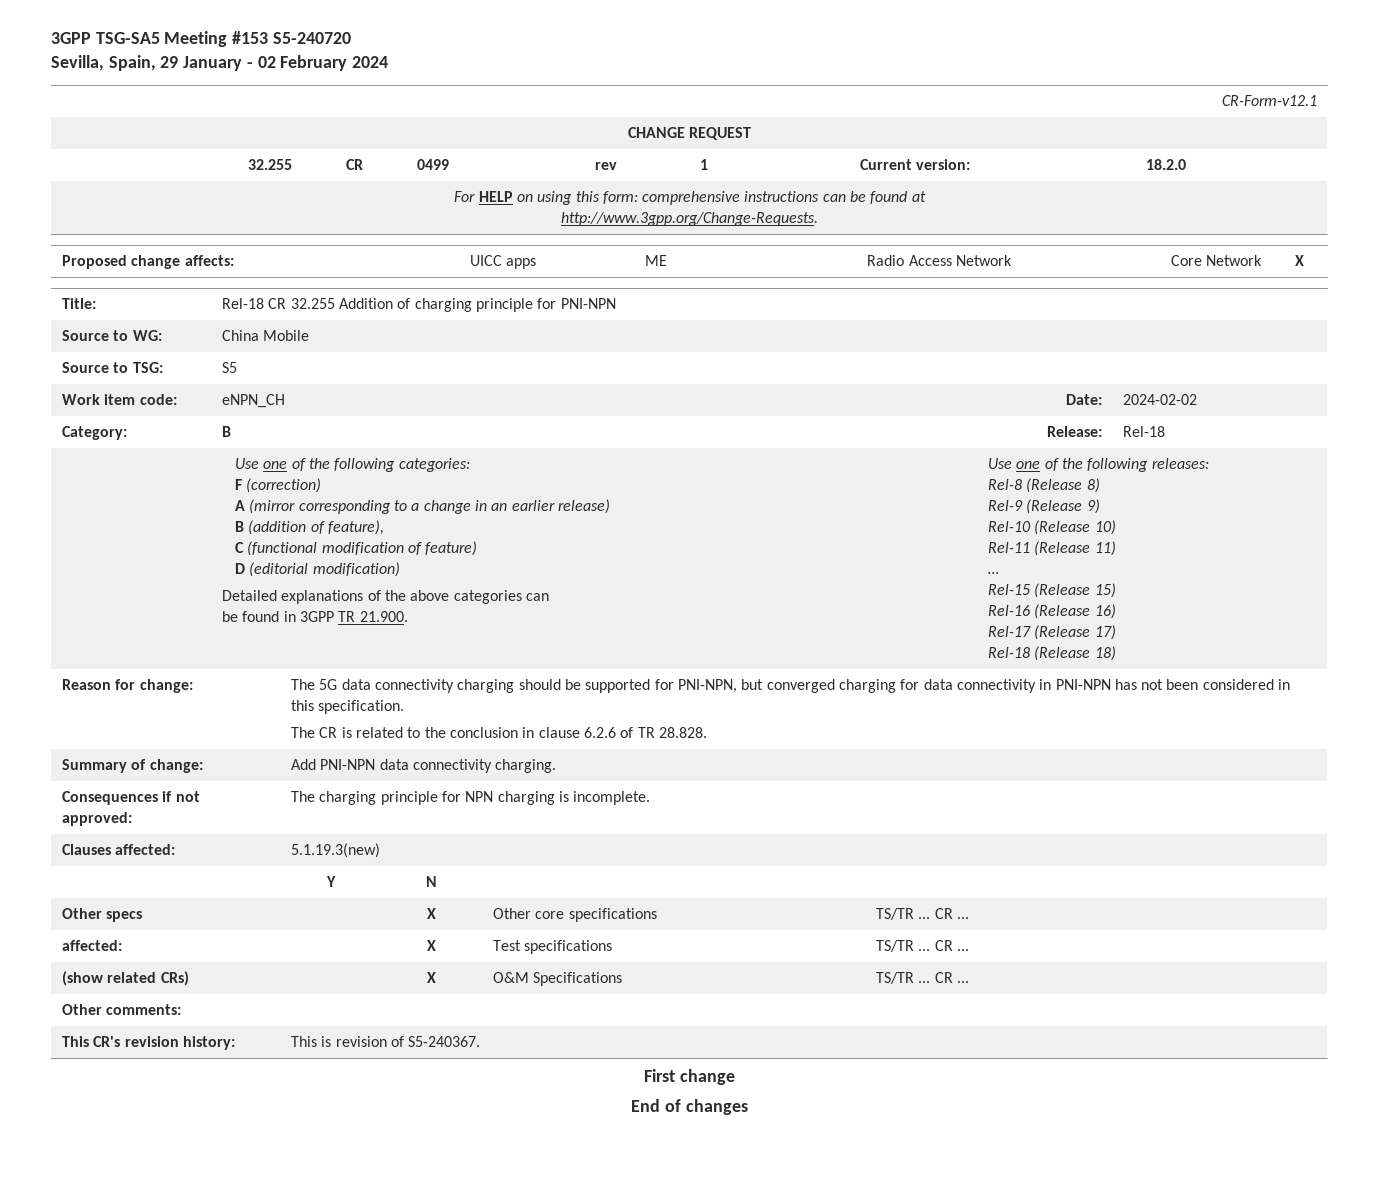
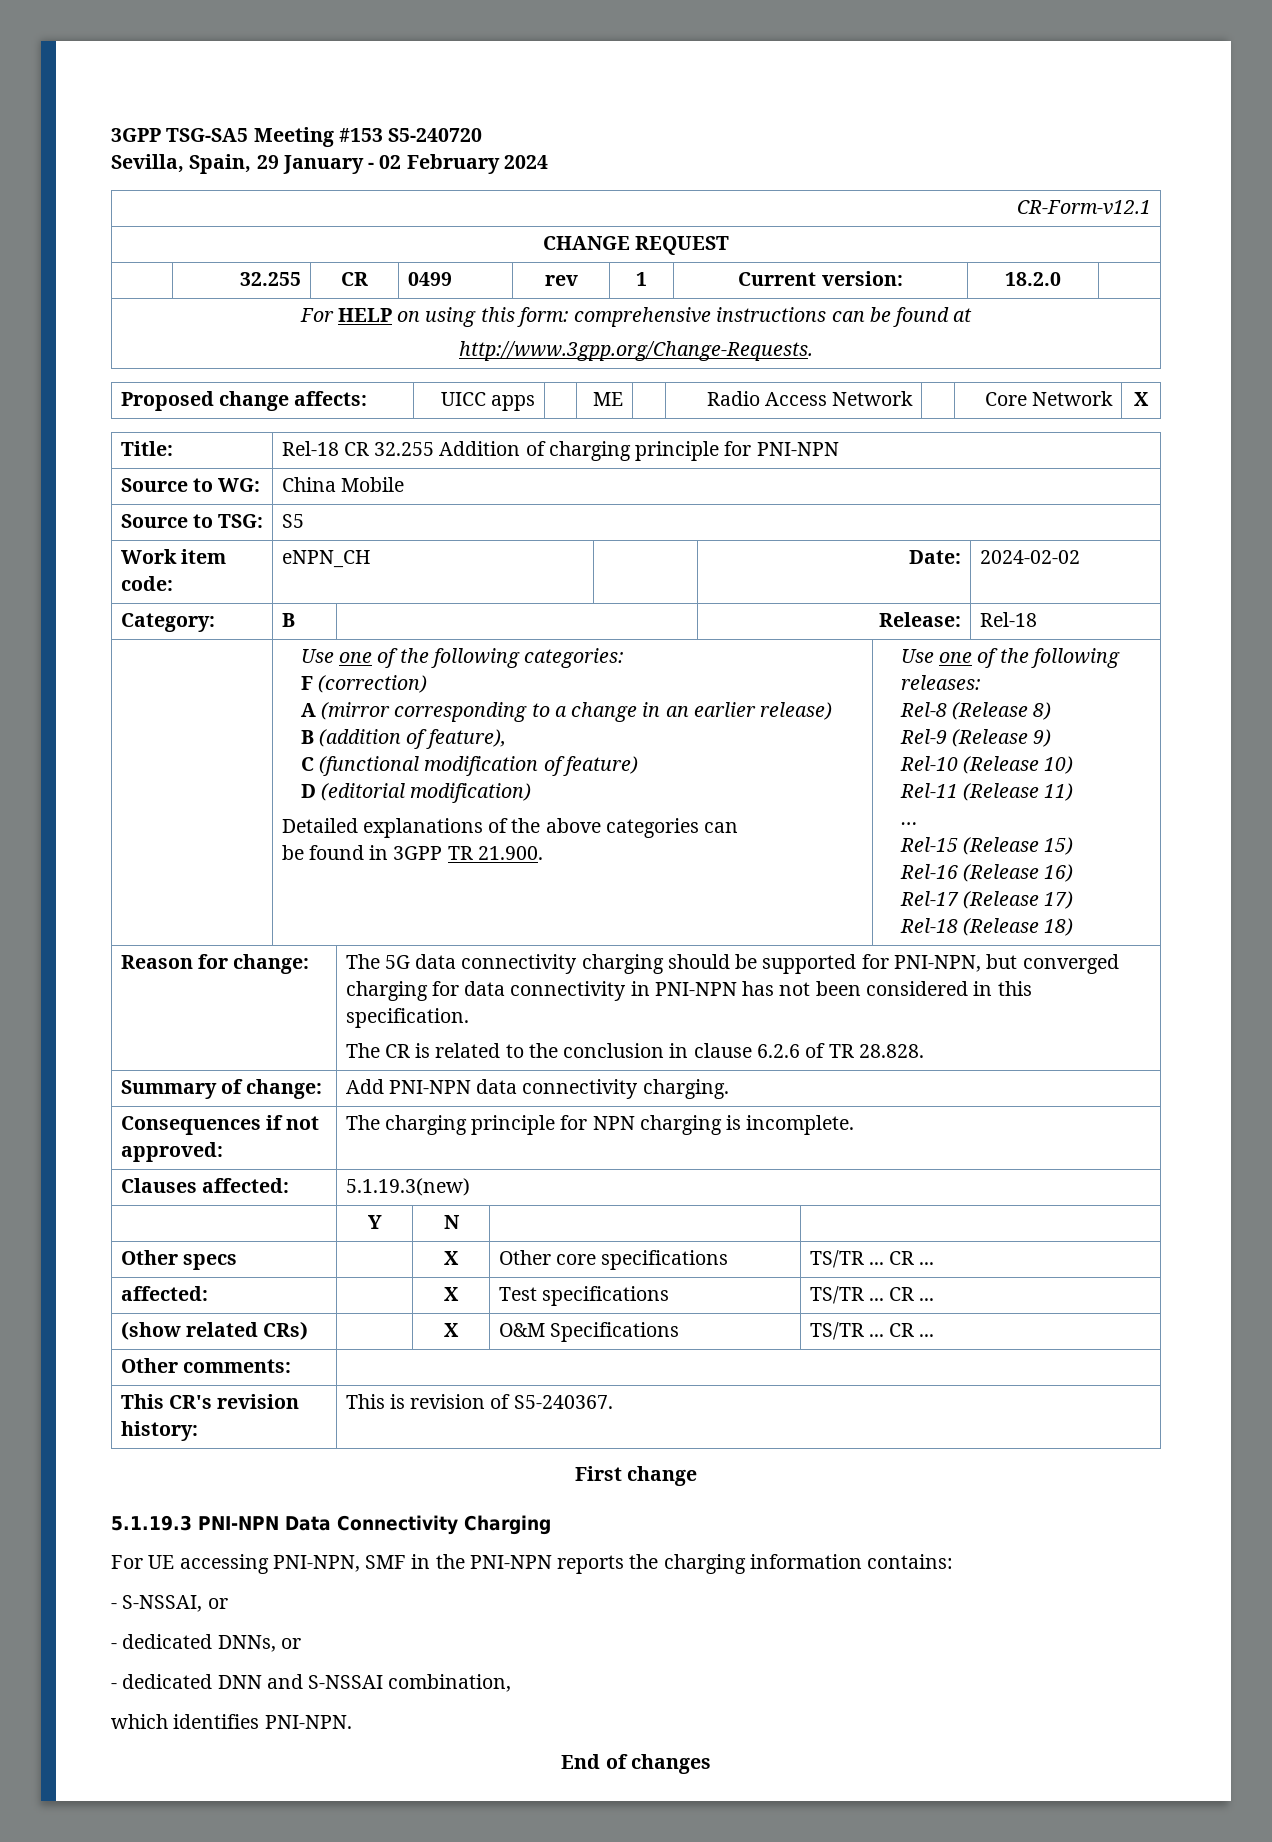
(735, 1077) none -> [111,1515,551,1535] [111,1554,954,1574] [111,1595,228,1612] [111,1634,301,1652] [111,1674,512,1692] [111,1714,352,1729] // 5.1.19.3 PNI-NPN Data Connectivity Charging // For UE accessing PNI-NPN, SMF in the PNI-NPN reports the charging information contains: // - S-NSSAI, or // - dedicated DNNs, or // - dedicated DNN and S-NSSAI combination, // which identifies PNI-NPN.

